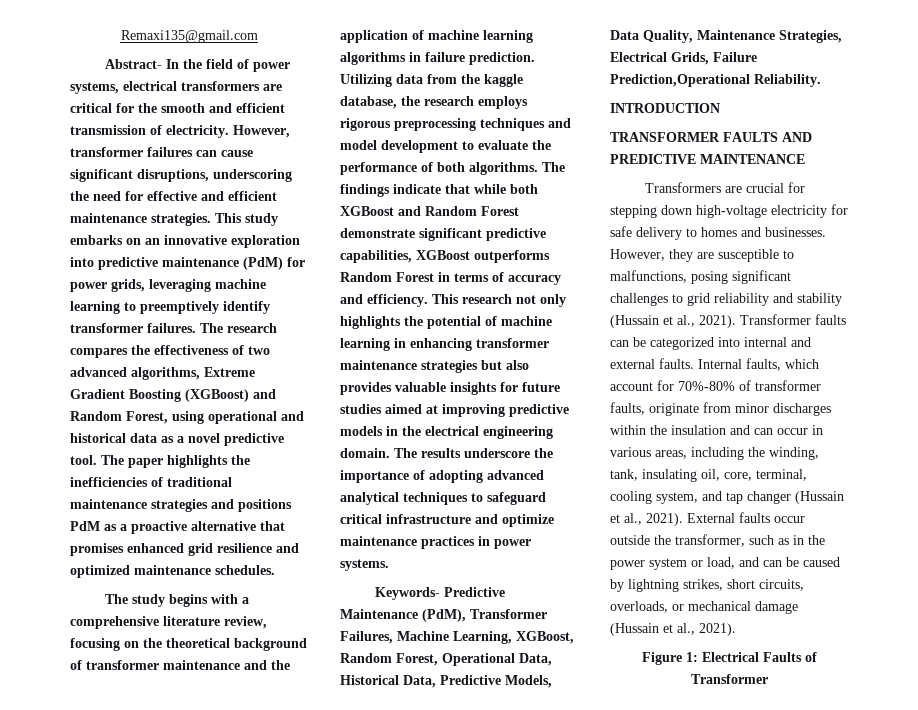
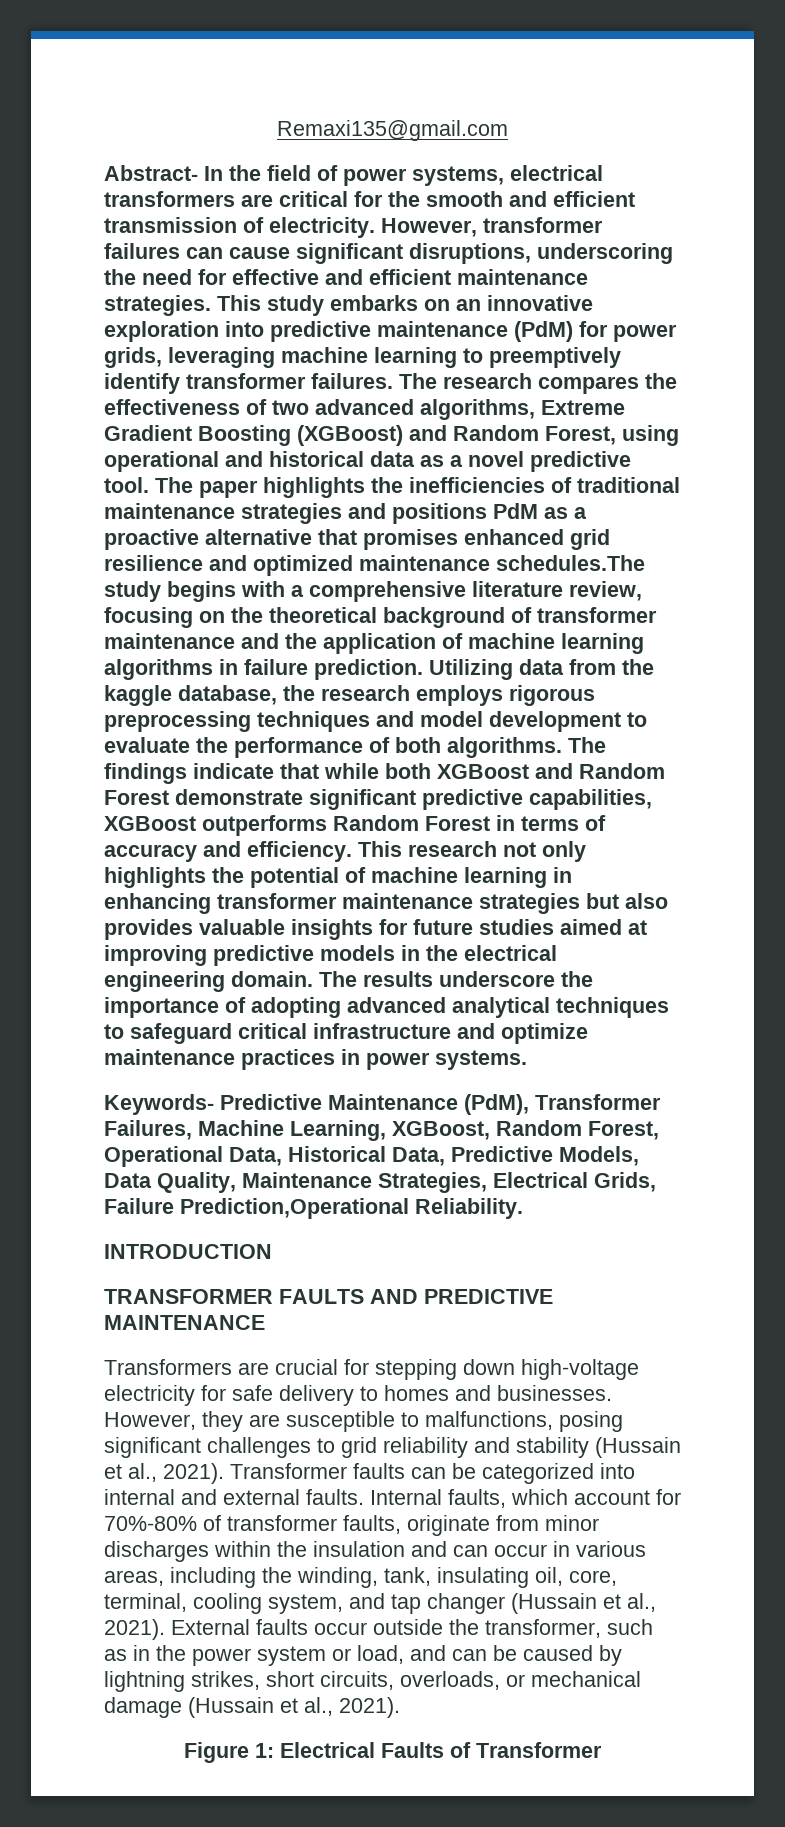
[215,565,275,575] [105,594,129,604] schedules. // The -> [496,555,645,571] schedules.The

